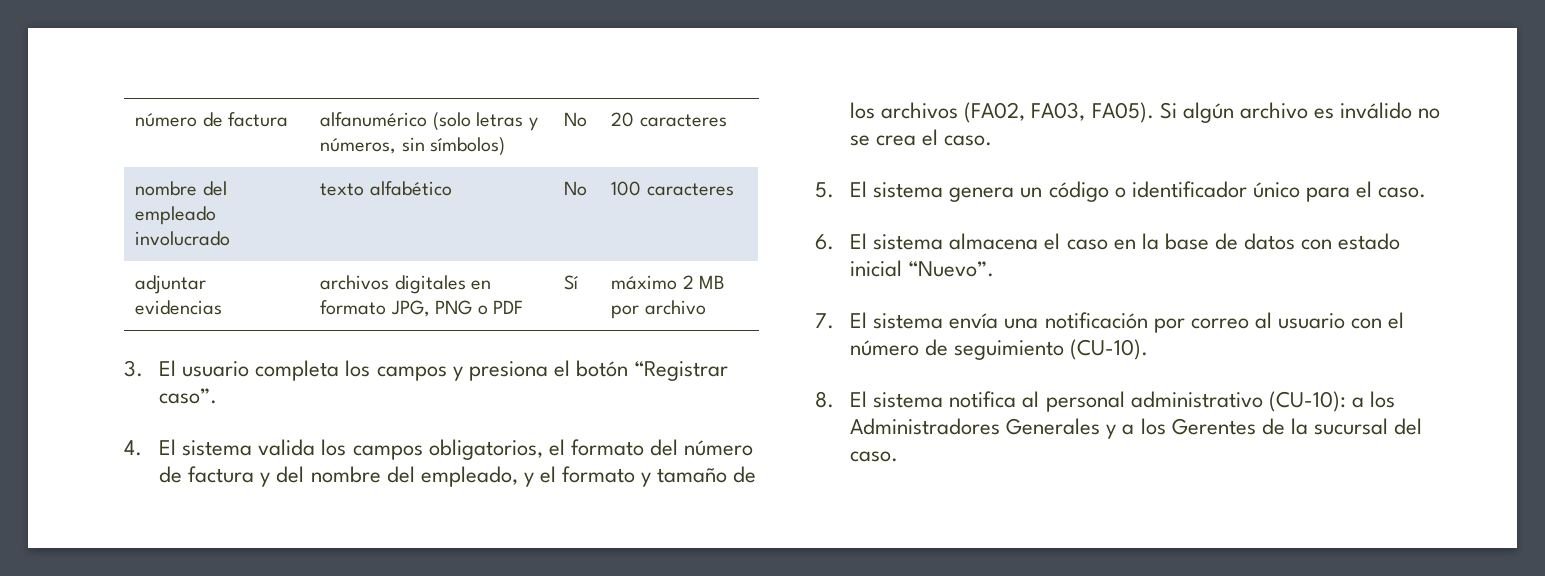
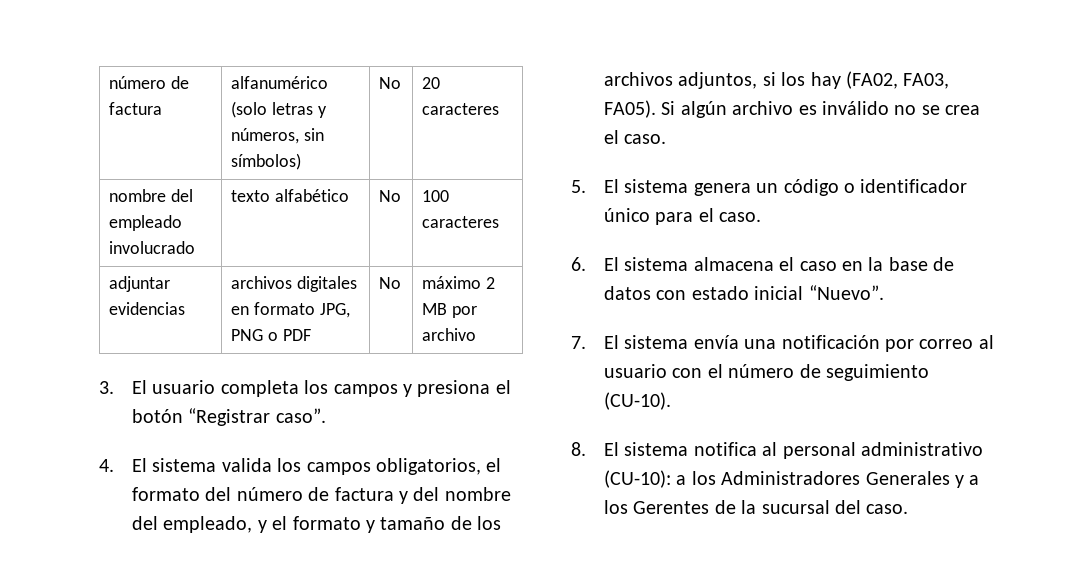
[564,275,579,290] Sí -> [378,277,401,289] No
(959, 110) none -> [678,72,841,89] adjuntos, si los hay

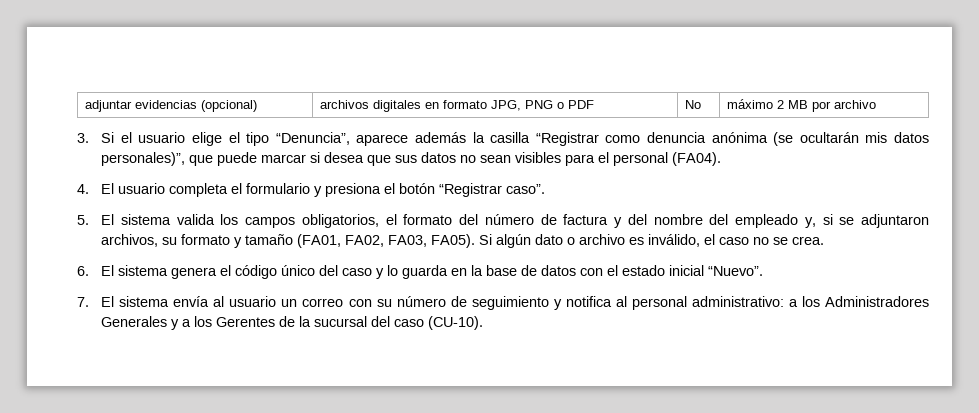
[108,76,189,89] [108,102,162,115] [230,76,328,89] [230,101,327,118] [230,128,324,144] [230,153,301,170] [378,77,401,89] [421,77,440,89] [421,103,499,115] [108,189,193,202] [108,215,182,231] [108,241,195,254] [230,189,349,202] [378,190,401,202] [421,190,449,202] [421,216,499,228] número de factura | alfanumérico (solo letras y números, sin símbolos) | No | 20 caracteres // nombre del empleado involucrado | texto alfabético | No | 100 caracteres // -> (85, 106) none
(185, 308) none -> [201,100,258,112] (opcional)
(114, 387) none -> [101,132,930,146] [101,152,722,166] [77,184,89,194] Si el usuario elige el tipo “Denuncia”, aparece además la casilla “Registrar como denuncia anónima (se ocultarán mis datos personales)”, que puede marcar si desea que sus datos no sean visibles para el personal (FA04). // 4.
[304,380,398,397] los campos -> [231,183,311,194] el formulario
[99,459,114,472] 4. -> [77,215,89,225] 5.
[163,516,502,533] [604,71,950,89] [604,100,981,118] [604,130,667,144] [571,179,968,196] [604,208,762,225] [571,257,837,271] empleado, y el formato y tamaño de los archivos adjuntos, si los hay (FA02, FA03, FA05). Si algún archivo es inválido no se crea el caso. // 5. El sistema genera un código o identificador único para el caso. // 6. El sistema almacena el caso -> [735,214,929,228] [101,234,825,248] [77,265,449,279] empleado y, si se adjuntaron archivos, su formato y tamaño (FA01, FA02, FA03, FA05). Si algún dato o archivo es inválido, el caso no se crea. // 6. El sistema genera el código único del caso y lo guarda
(687, 295) none -> [607,265,619,276] el
[744,335,994,352] [604,364,930,381] [604,392,672,410] [571,442,689,456] una notificación por correo al usuario con el número de seguimiento (CU-10). // 8. El sistema -> [213,296,562,310] al usuario un correo con su número de seguimiento y
[861,442,984,456] [604,470,672,488] administrativo (CU-10): -> [691,296,784,307] administrativo:
[866,504,909,514] caso. -> [394,316,484,330] caso (CU-10).

